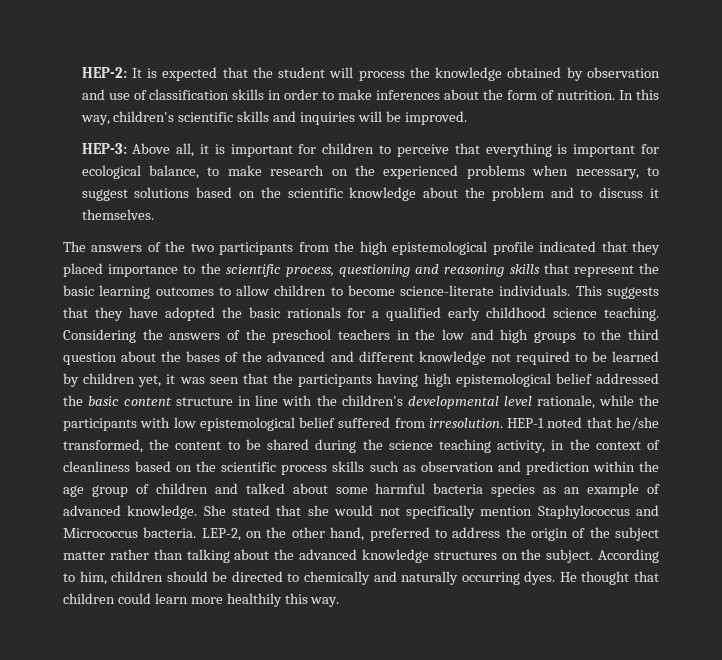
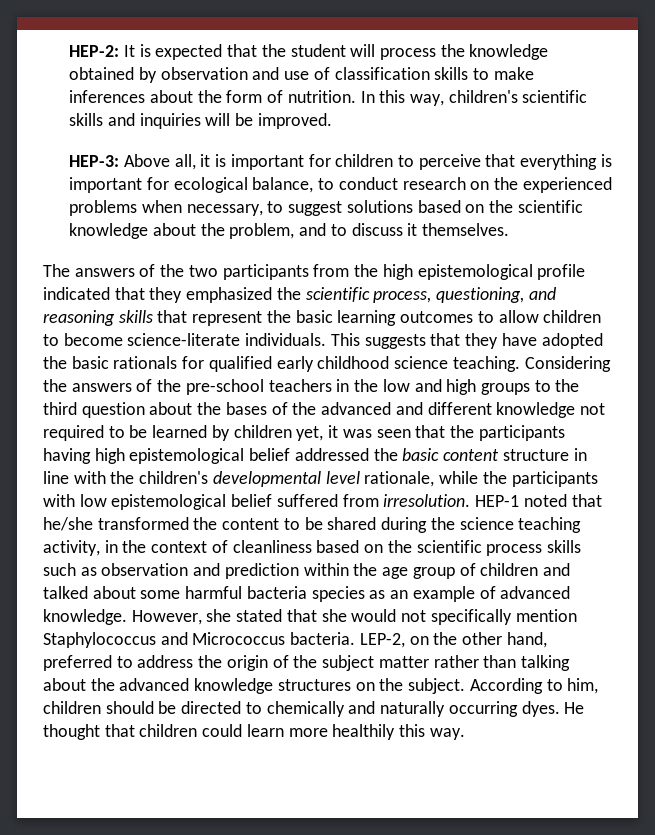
[268,89,319,100] in order -> (469, 73) none
[227,165,262,176] make -> [338,177,398,190] conduct
[491,187,544,201] problem -> [229,223,295,239] problem,
[63,263,196,277] placed importance to -> [186,287,273,303] emphasized
[338,264,410,277] questioning -> [436,287,525,303] questioning,
[372,311,380,318] a -> (205, 362) none
[272,329,332,343] preschool -> [185,379,264,395] pre-school
[63,439,143,453] transformed, -> [97,517,189,530] transformed
[203,505,226,516] She -> [131,609,232,625] However, she

